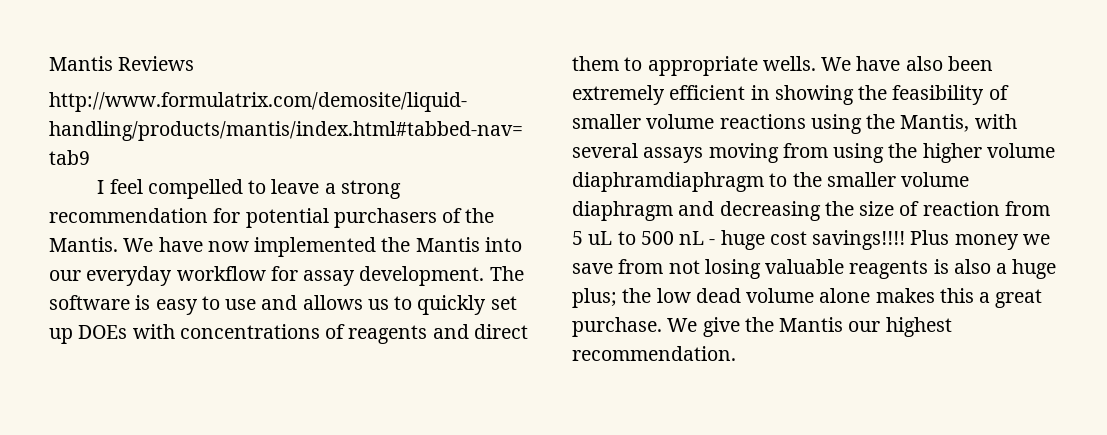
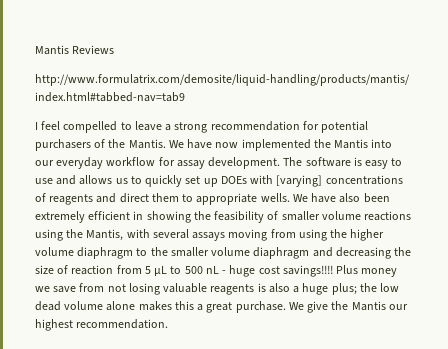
(175, 331) none -> [276,175,323,187] [varying]
[572,172,764,192] diaphramdiaphragm -> [77,247,134,259] diaphragm
[588,231,613,245] uL -> [154,266,168,277] µL

